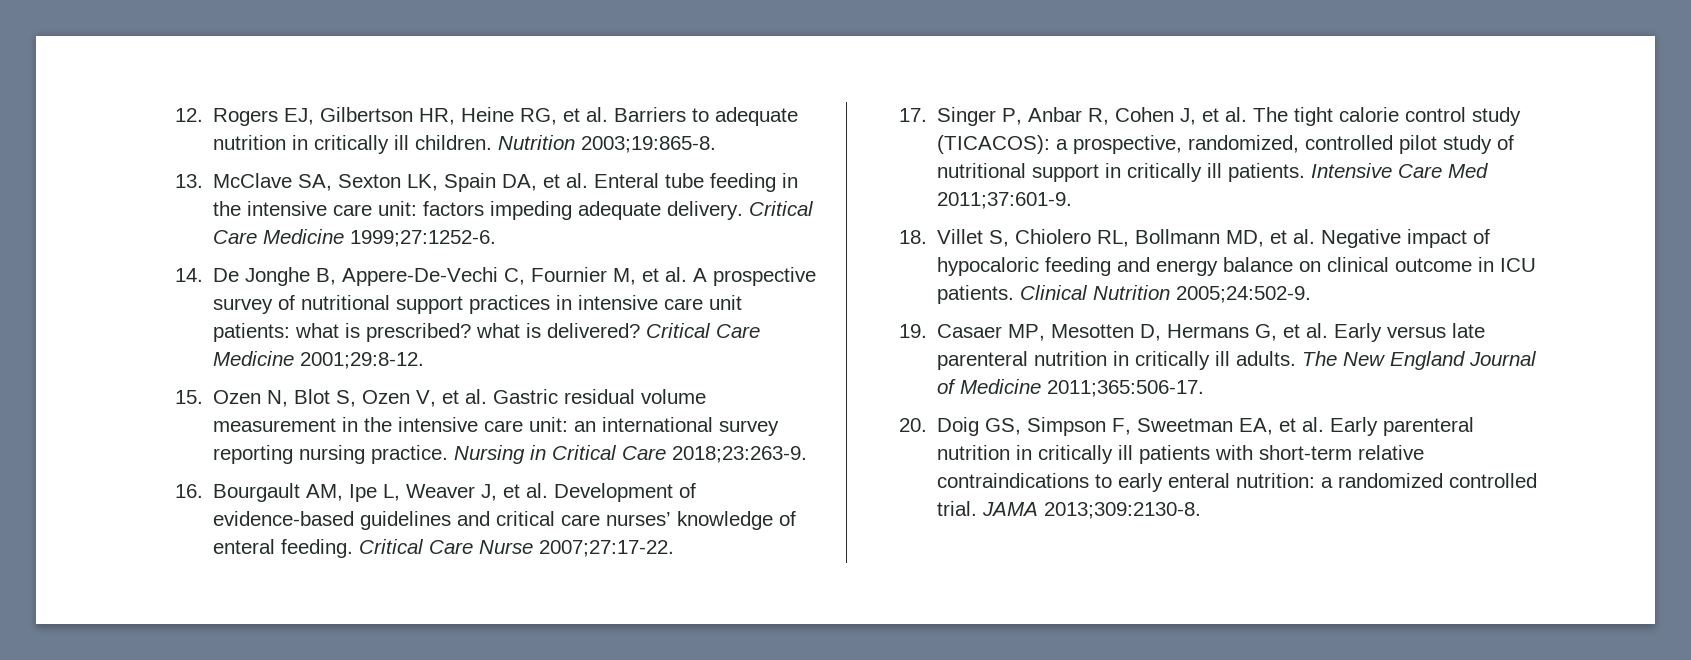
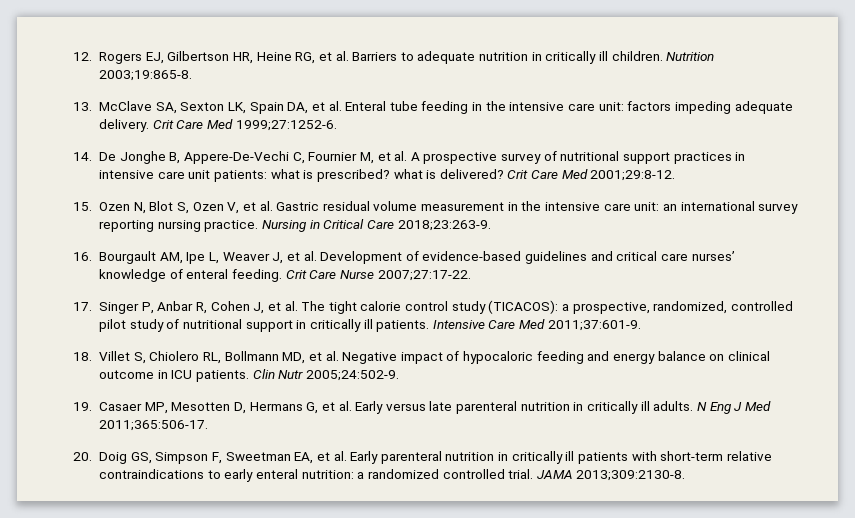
[749,201,815,216] [213,229,345,244] Critical Care Medicine -> [152,119,233,129] Crit Care Med
[646,323,761,338] [213,351,295,366] Critical Care Medicine -> [507,169,588,179] Crit Care Med
[359,539,425,554] Critical -> [285,270,307,279] Crit
[1020,285,1171,300] Clinical Nutrition -> [252,369,304,379] Clin Nutr
[1302,351,1538,370] [937,379,1042,394] The New England Journal of Medicine -> [696,401,771,414] N Eng J Med

